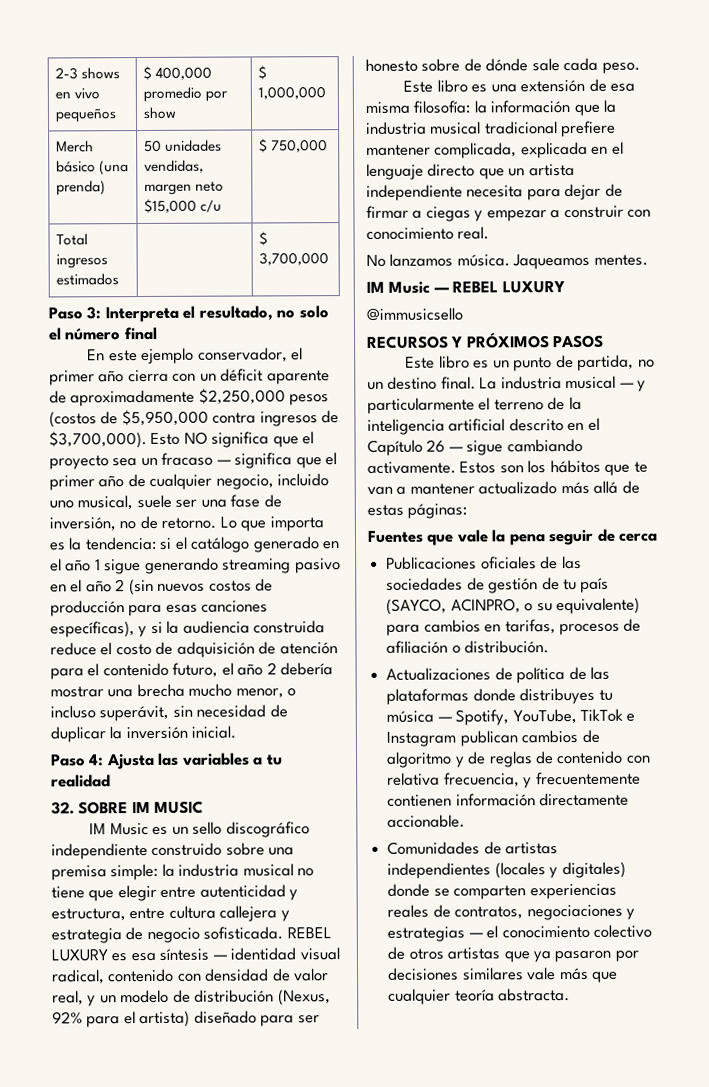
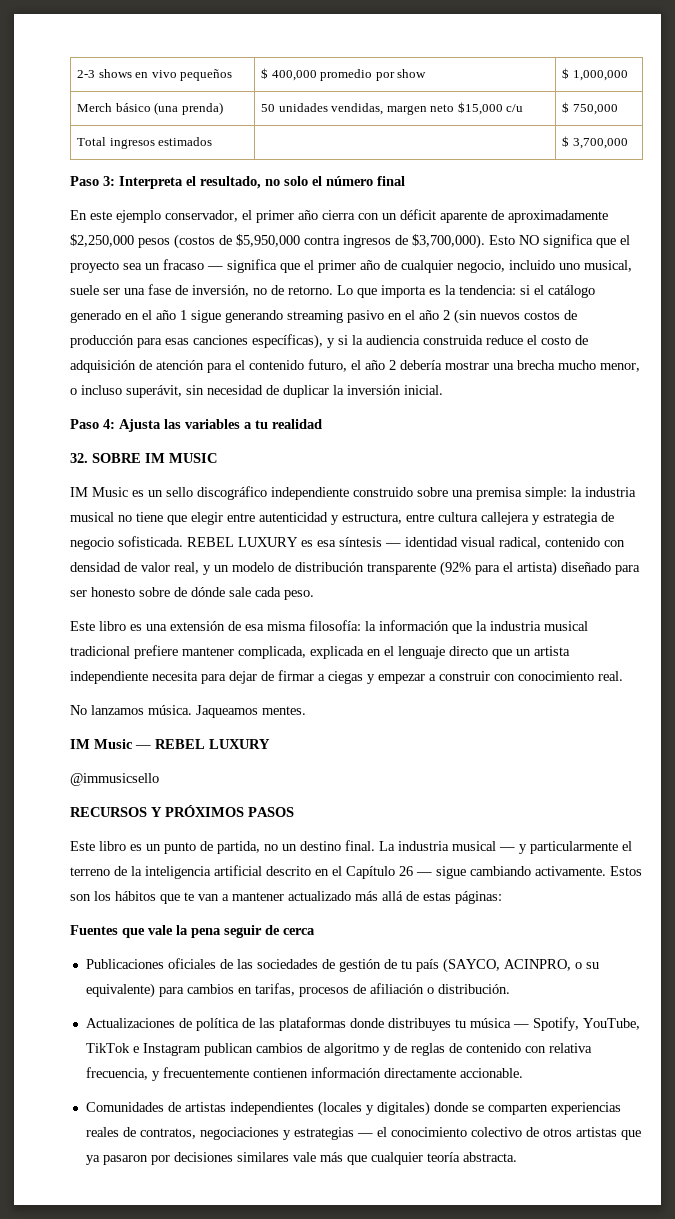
[277,989,331,1006] [52,1011,83,1024] (Nexus, 92% -> [367,561,471,576] transparente (92%

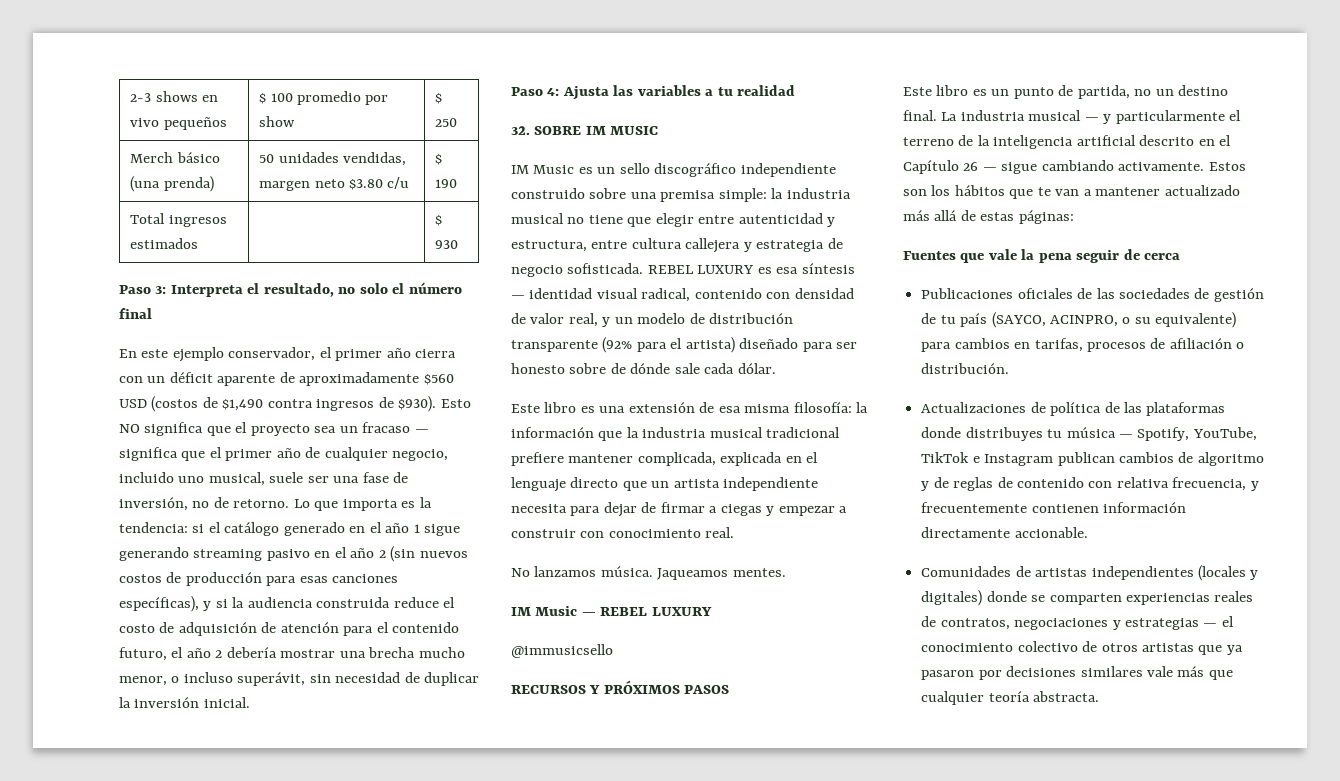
[271,70,317,81] 400,000 -> [270,93,293,102] 100
[572,70,628,81] 1,000,000 -> [435,118,458,127] 250
[457,102,503,115] $15,000 -> [348,179,383,190] $3.80
[572,104,618,115] 750,000 -> [435,179,458,188] 190
[572,138,628,149] 3,700,000 -> [435,240,459,249] 930
[70,234,170,248] $2,250,000 pesos -> [423,374,454,385] [119,399,147,408] $560 USD
[236,234,300,247] $5,950,000 -> [222,399,264,411] $1,490
[412,234,485,249] $3,700,000). -> [398,396,437,412] $930).
[284,590,314,600] peso. -> [737,363,776,374] dólar.

